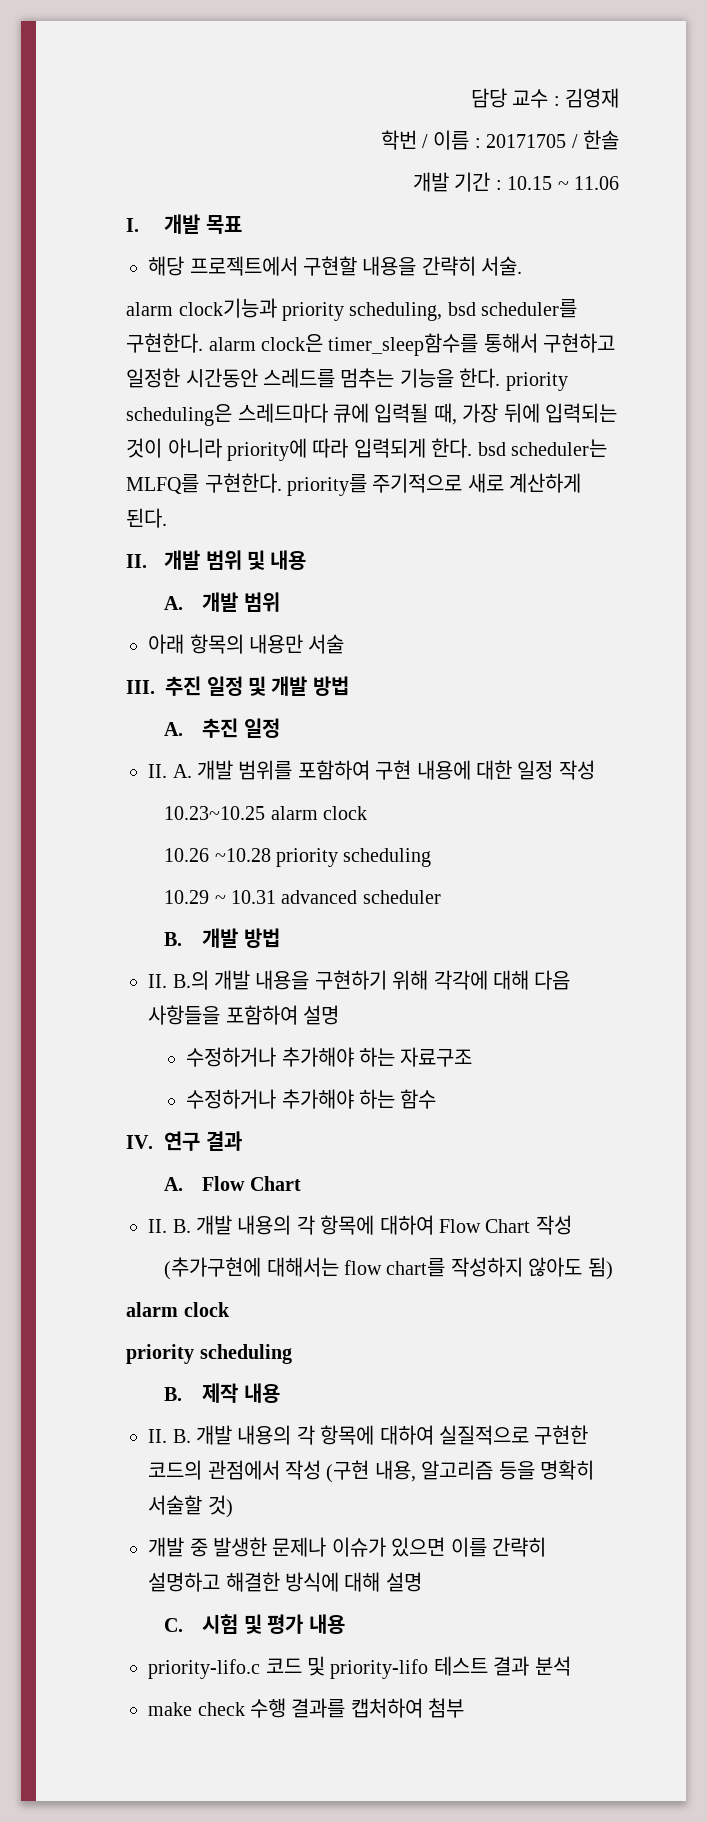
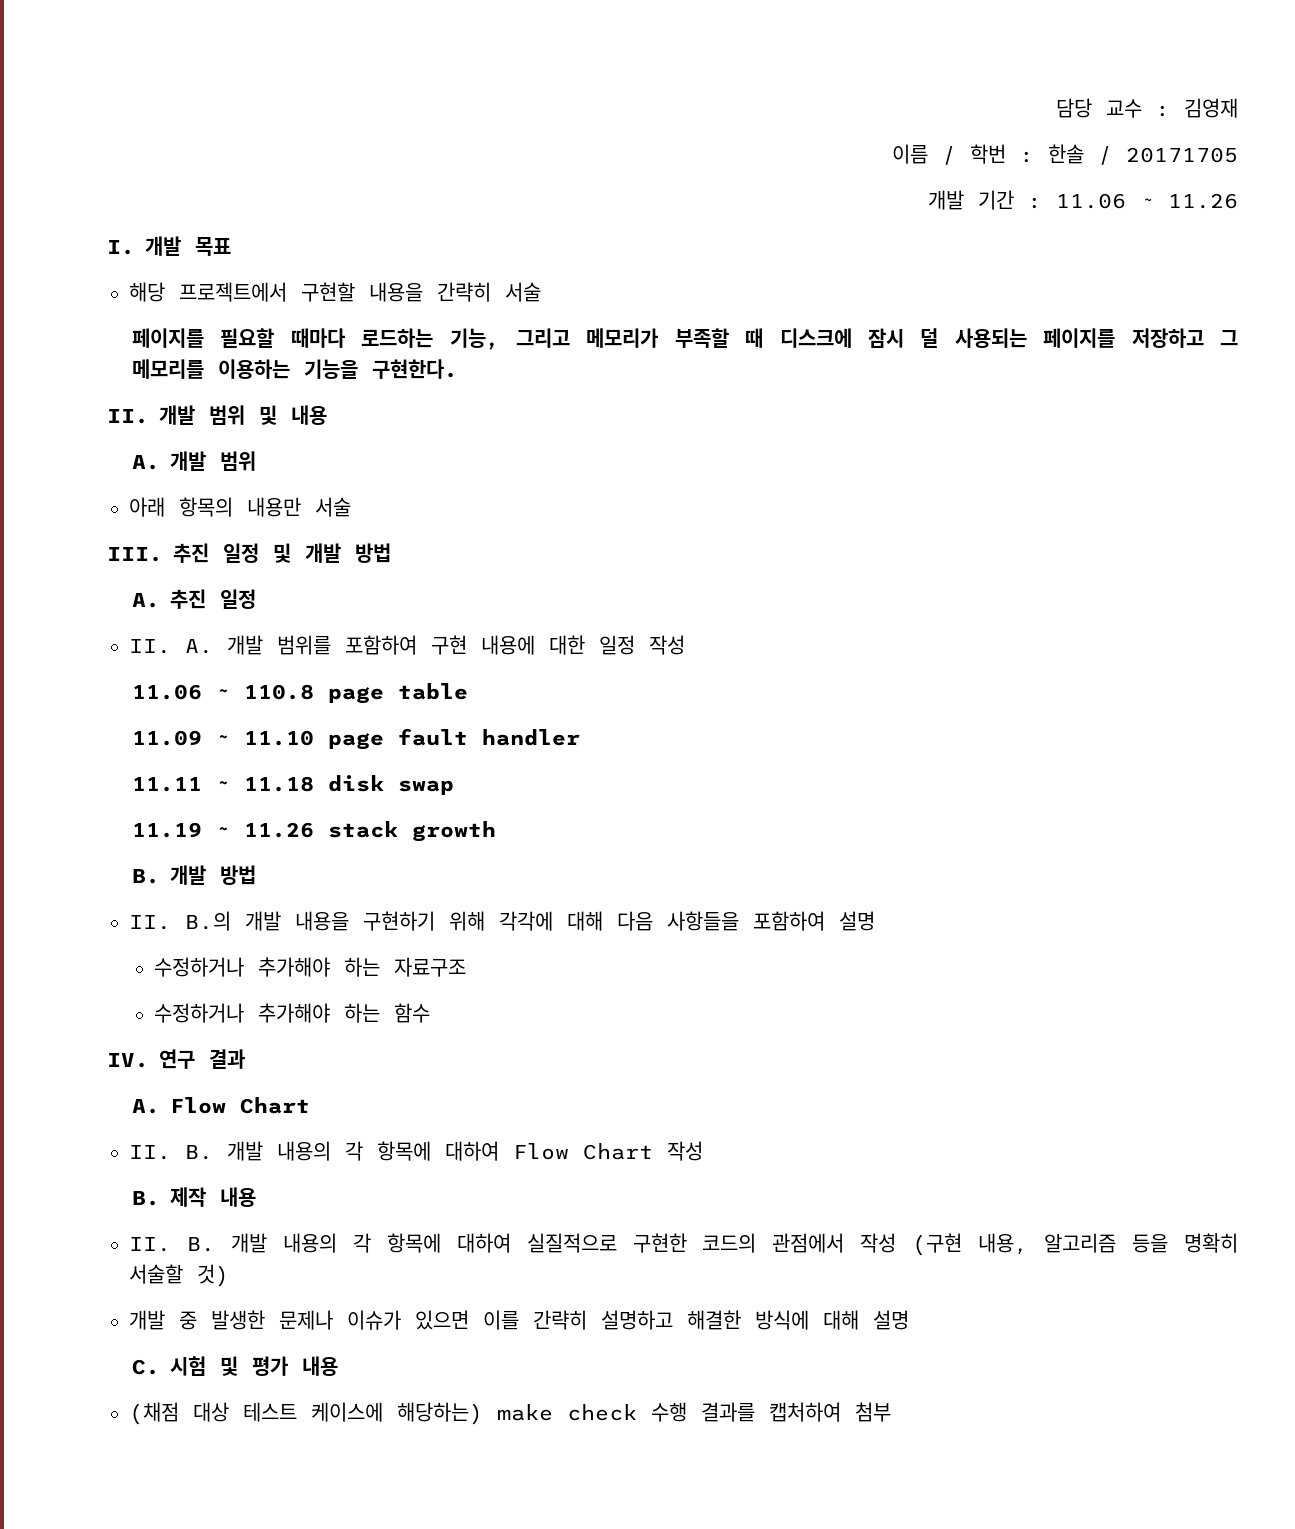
[380,130,481,150] 학번 / 이름 : -> [892,144,1112,165] 이름 / 학번 : 한솔 /
[571,130,619,150] / 한솔 -> (1238, 155) none
[507,176,619,190] 10.15 ~ 11.06 -> [1056,193,1238,209] 11.06 ~ 11.26
[481,256,523,276] [126,298,578,321] [126,333,616,356] [126,368,568,391] [126,403,617,426] [126,438,607,461] [126,473,582,496] [126,508,168,528] 서술. // alarm clock기능과 priority scheduling, bsd scheduler를 구현한다. alarm clock은 timer_sleep함수를 통해서 구현하고 일정한 시간동안 스레드를 멈추는 기능을 한다. priority scheduling은 스레드마다 큐에 입력될 때, 가장 뒤에 입력되는 것이 아니라 priority에 따라 입력되게 한다. bsd scheduler는 MLFQ를 구현한다. priority를 주기적으로 새로 계산하게 된다. -> [504,282,541,302] [131,328,1239,350] [131,359,458,379] 서술 // 페이지를 필요할 때마다 로드하는 기능, 그리고 메모리가 부족할 때 디스크에 잠시 덜 사용되는 페이지를 저장하고 그 메모리를 이용하는 기능을 구현한다.
[164,806,368,820] [164,848,432,867] [164,890,441,904] 10.23~10.25 alarm clock // 10.26 ~10.28 priority scheduling // 10.29 ~ 10.31 advanced scheduler -> [131,683,468,704] [131,728,580,750] [131,775,454,795] [131,821,496,842] 11.06 ~ 110.8 page table // 11.09 ~ 11.10 page fault handler // 11.11 ~ 11.18 disk swap // 11.19 ~ 11.26 stack growth
[164,1257,613,1280] [126,1302,230,1317] [126,1344,292,1364] // (추가구현에 대해서는 flow chart를 작성하지 않아도 됨) // alarm clock // priority scheduling -> (703, 1151) none
[148,1656,571,1679] priority-lifo.c 코드 및 priority-lifo 테스트 결과 분석 // -> [128,1402,483,1425] (채점 대상 테스트 케이스에 해당하는)

